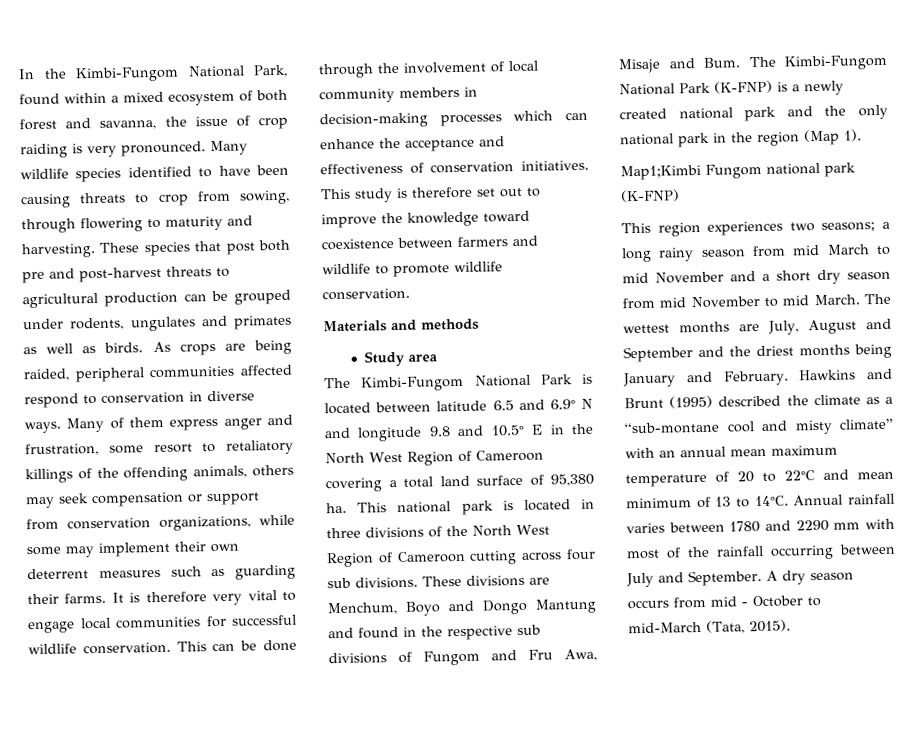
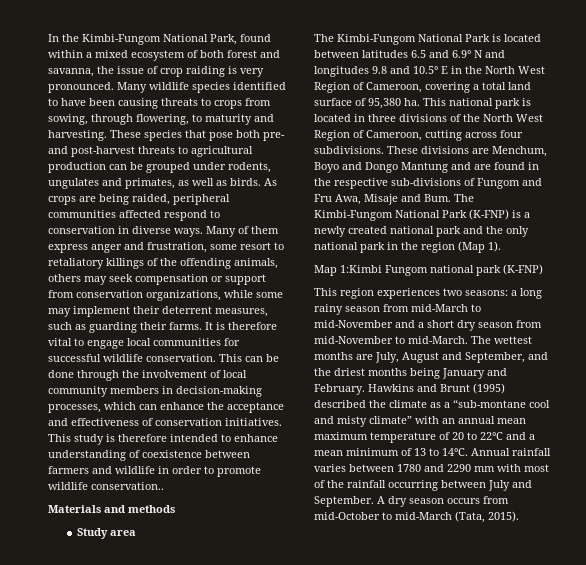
[157,193,189,206] crop -> [214,100,242,109] crops
[80,217,143,233] flowering -> [136,114,189,125] flowering,
[225,239,290,255] [22,271,45,284] post both pre -> [209,130,285,141] pose both pre-
[234,314,292,330] primates -> [125,178,175,189] primates,
[210,543,239,553] [27,568,161,580] own deterrent measures -> [162,306,268,317] deterrent measures,
[212,593,243,606] very -> (277, 326) none
[439,113,502,127] processes -> [48,404,101,413] processes,
[476,187,541,198] [321,210,530,229] set out to improve the knowledge toward -> [170,434,278,442] [48,450,140,461] intended to enhance understanding of
(371, 269) none -> [158,466,202,474] in order
[322,287,410,301] conservation. -> [91,482,164,490] conservation..
[436,400,488,412] latitude -> [362,50,408,58] latitudes
[357,426,423,442] longitude -> [314,66,369,77] longitudes
[475,449,544,462] Cameroon -> [366,82,422,93] Cameroon,
[396,550,466,564] Cameroon -> [366,130,422,141] Cameroon,
[327,576,418,589] sub divisions. -> [314,146,384,154] subdivisions.
(354, 633) none -> [474,164,491,170] are
[517,624,541,636] [328,652,387,665] sub divisions -> [391,178,461,186] sub-divisions
[620,164,701,181] Map1;Kimbi -> [314,265,382,276] Map 1:Kimbi
[821,222,876,232] seasons; -> [465,290,508,296] seasons:
[792,244,891,256] [622,271,724,284] mid March to mid November -> [411,304,481,312] [314,320,393,328] mid-March to mid-November
[659,294,860,309] mid November to mid March. -> [314,336,468,344] mid-November to mid-March.
[623,346,693,363] September -> [465,352,525,363] September,
(849, 474) none -> [529,434,535,440] a
[710,595,803,608] mid - October -> [314,512,380,520] mid-October

